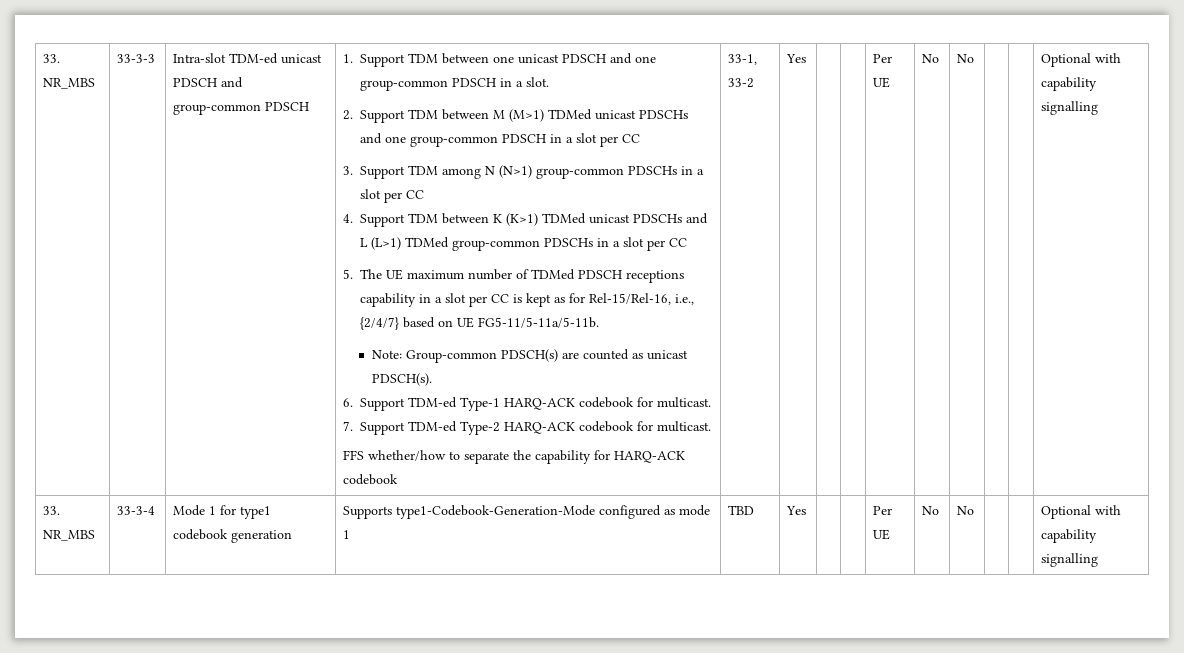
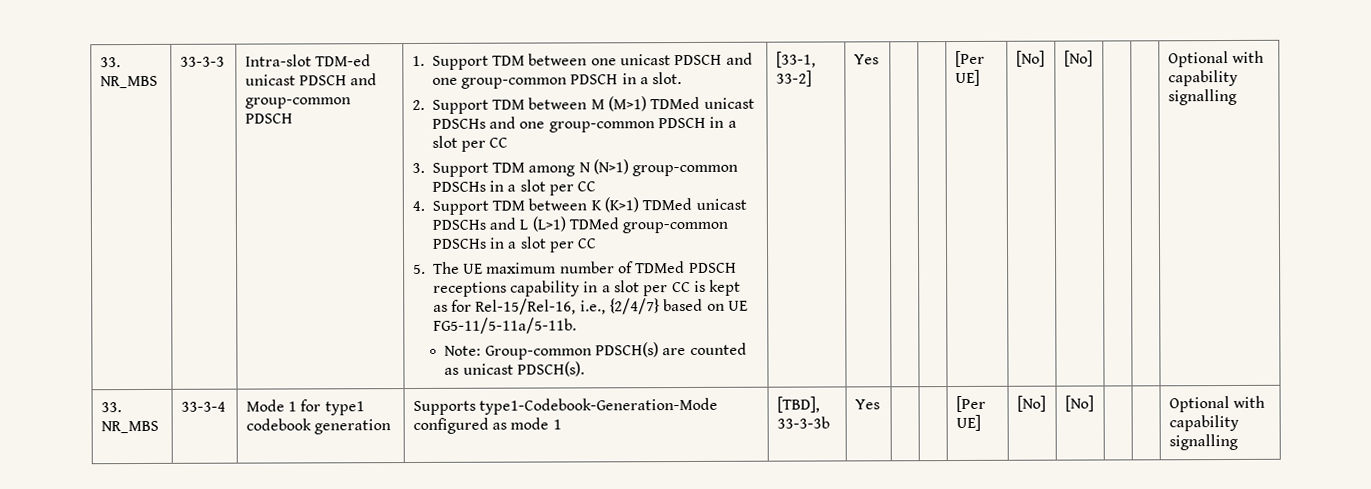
[343,397,712,411] [343,421,712,435] [343,450,686,464] [343,474,399,485] [728,54,758,65] [728,78,755,88] [786,54,807,63] [873,54,893,63] [873,77,891,88] [922,54,940,63] [957,54,975,63] // 6. Support TDM-ed Type-1 HARQ-ACK codebook for multicast. // 7. Support TDM-ed Type-2 HARQ-ACK codebook for multicast. // FFS whether/how to separate the capability for HARQ-ACK codebook | 33-1, 33-2 | Yes | | | Per UE | No | No -> [775,51,816,68] [775,70,812,87] [853,54,879,65] [954,50,985,68] [954,69,980,87] [1015,50,1045,67] [1063,50,1093,67] | [33-1, 33-2] | Yes | | | [Per UE] | [No] | [No]
[728,505,755,515] [786,506,807,515] [873,506,893,515] [873,529,891,540] [922,506,940,515] [957,506,975,515] TBD | Yes | | | Per UE | No | No -> [776,396,820,413] [776,416,830,429] [854,399,880,410] [955,395,986,413] [955,414,981,432] [1016,395,1046,412] [1064,395,1094,412] [TBD], 33-3-3b | Yes | | | [Per UE] | [No] | [No]

